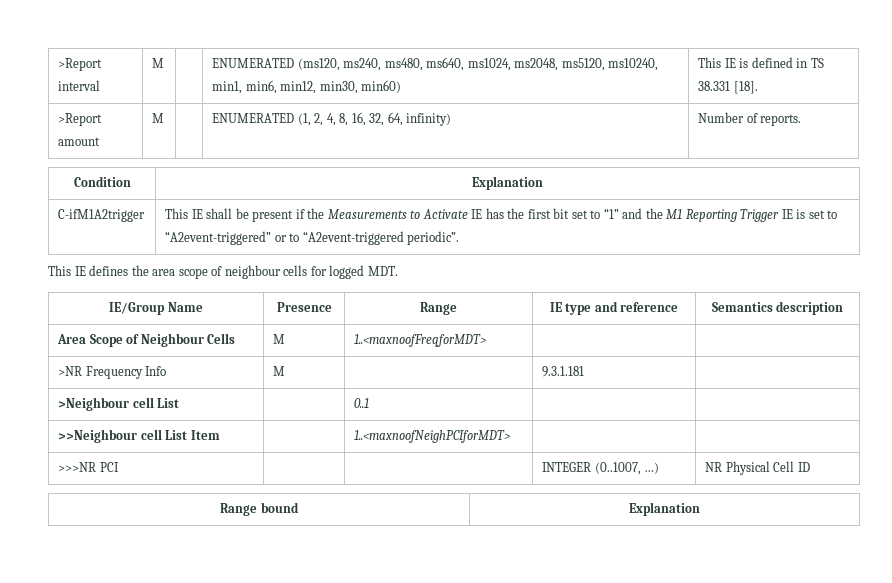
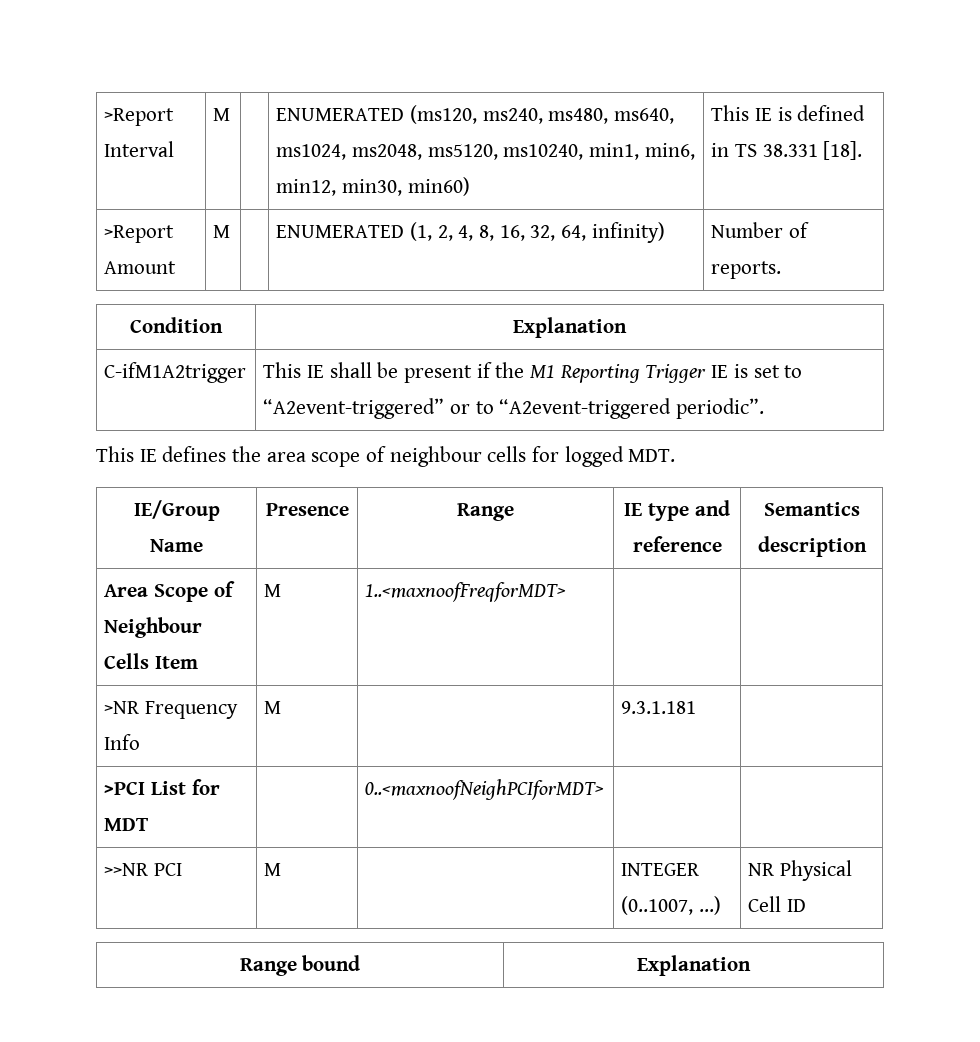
[58,58,103,71] [58,80,101,91] >Report interval -> [104,108,175,126] [104,141,175,157] >Report Interval
[58,137,101,146] amount -> [104,261,177,274] Amount
[327,208,663,219] Measurements to Activate IE has the first bit set to “1” and the -> (525, 370) none
(236, 338) none -> [155,656,199,669] Item
[58,397,180,411] [354,398,370,408] [58,429,220,443] [354,430,512,443] [58,462,97,472] >Neighbour cell List | | 0..1 | | // >>Neighbour cell List Item | | 1..<maxnoofNeighPCIforMDT> | | // >>>NR -> [104,779,220,795] [104,818,150,831] [365,779,605,800] [104,863,150,876] >PCI List for MDT | | 0..<maxnoofNeighPCIforMDT> | | // >>NR
(119, 467) none -> [264,863,282,876] M

